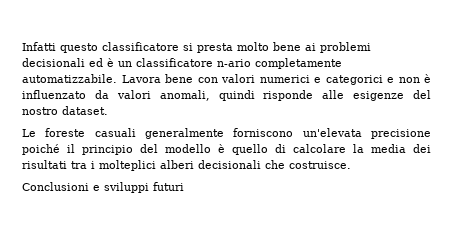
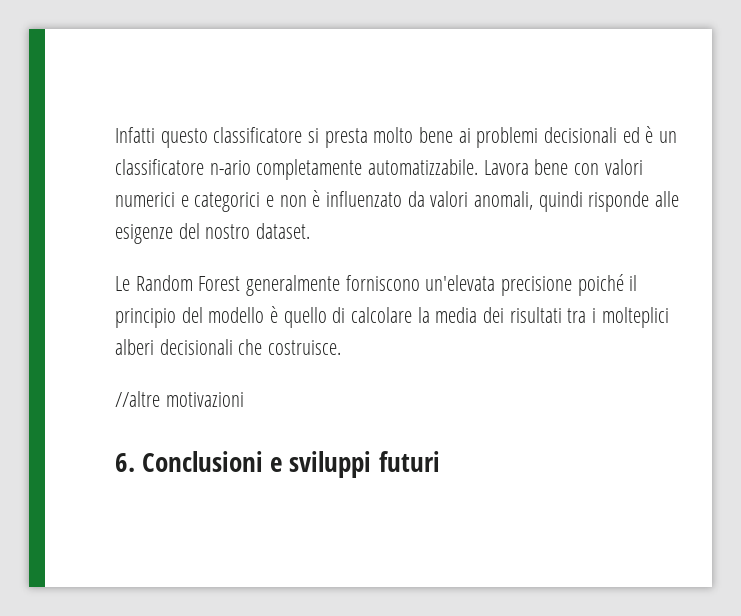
[45,128,136,137] foreste casuali -> [135,275,241,291] Random Forest
(351, 165) none -> [115,391,244,407] [115,453,135,472] //altre motivazioni // 6.

